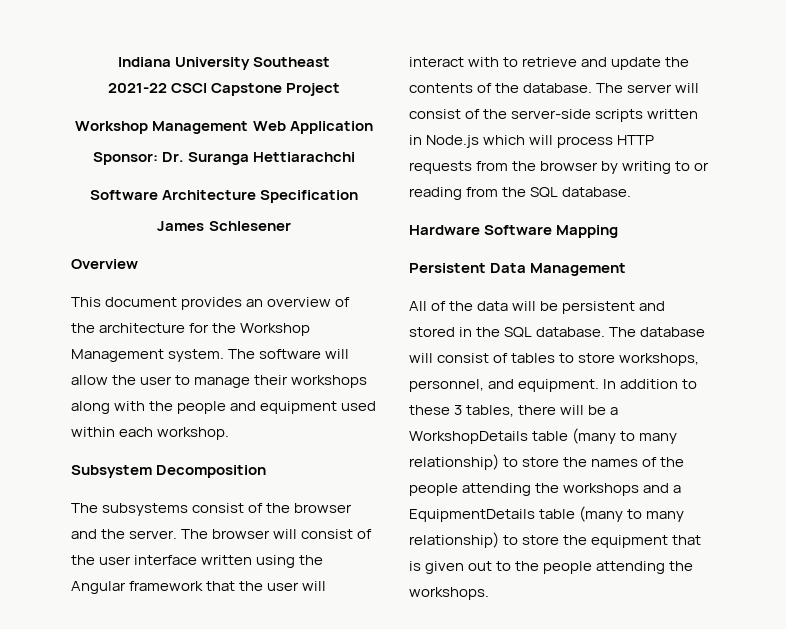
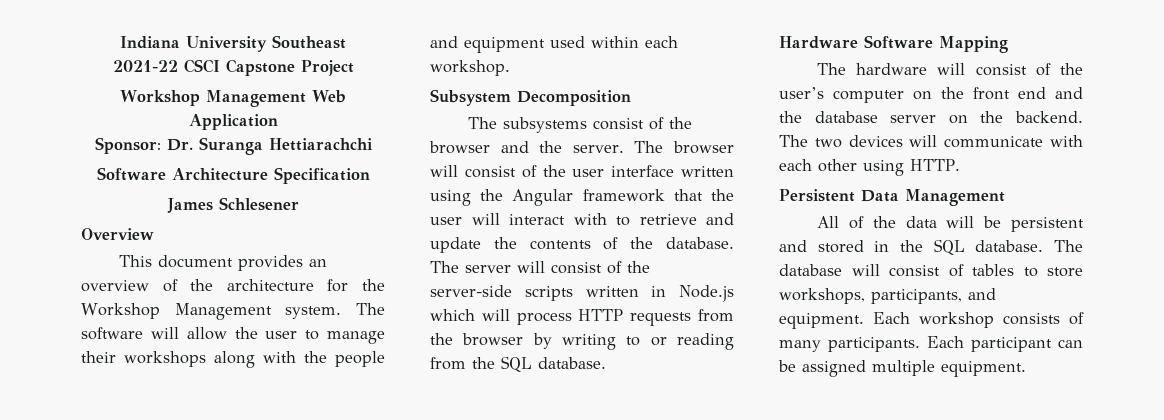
(619, 231) none -> [817,63,1083,76] [779,87,1083,103] [779,111,1083,124] [779,135,1083,148] [779,159,960,176] // The hardware will consist of the user’s computer on the front end and the database server on the backend. The two devices will communicate with each other using HTTP.
[409,379,484,392] personnel, -> [871,289,962,304] participants,
[603,379,698,389] [409,405,619,417] [409,428,678,444] [409,454,685,470] [409,483,682,496] [409,506,685,522] [409,532,702,548] [409,561,694,574] [409,587,489,600] In addition to these 3 tables, there will be a WorkshopDetails table (many to many relationship) to store the names of the people attending the workshops and a EquipmentDetails table (many to many relationship) to store the equipment that is given out to the people attending the workshops. -> [873,312,1084,328] [779,336,1083,352] [778,360,1026,377] Each workshop consists of many participants. Each participant can be assigned multiple equipment.

